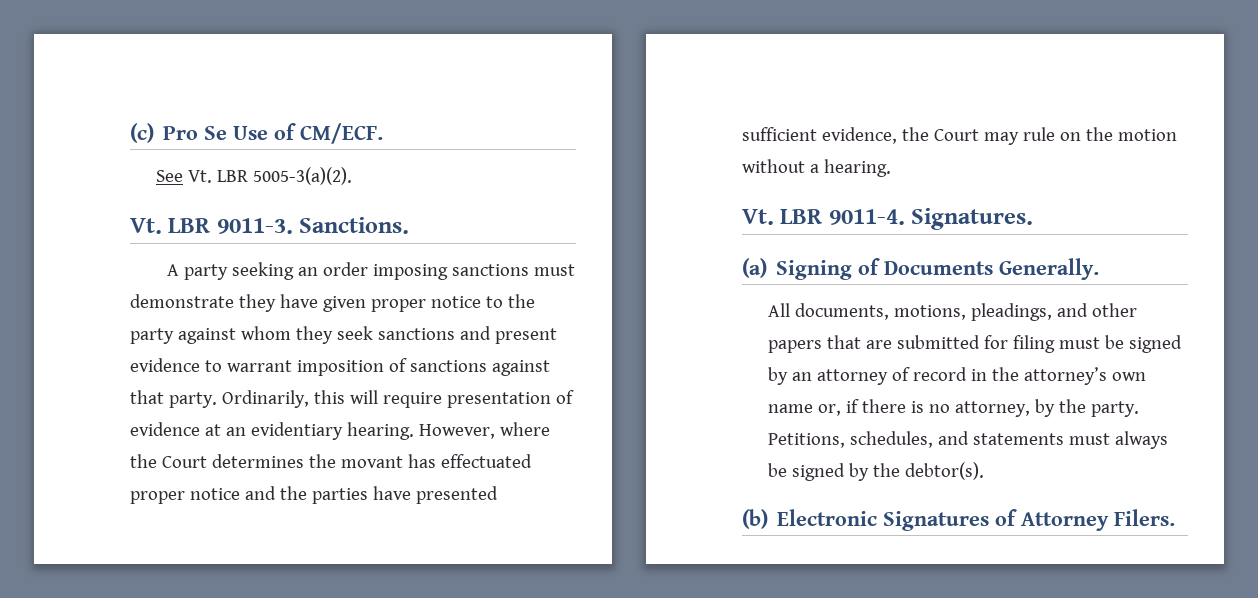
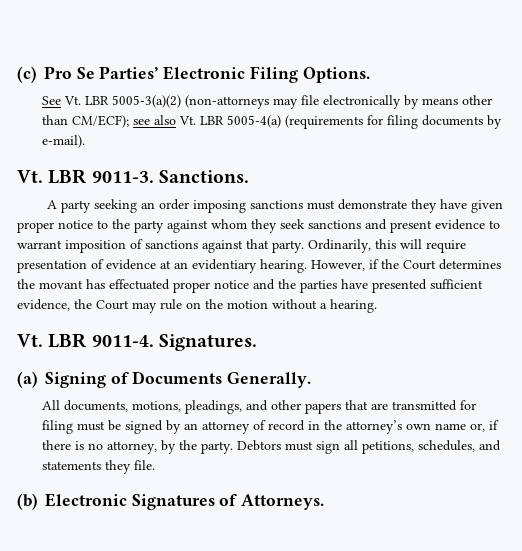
[233,123,384,144] Use of CM/ECF. -> [99,66,370,83] Parties’ Electronic Filing Options.
[252,167,352,185] 5005-3(a)(2). -> [111,95,492,109] [41,115,502,129] [41,135,85,148] 5005-3(a)(2) (non-attorneys may file electronically by means other than CM/ECF); see also Vt. LBR 5005-4(a) (requirements for filing documents by e-mail).
[499,422,550,436] where -> [369,259,379,269] if
[896,335,980,349] submitted -> [391,400,457,411] transmitted
[767,431,1168,449] [767,462,984,481] Petitions, schedules, and statements must always be signed by the debtor(s). -> [236,440,501,454] [41,460,155,474] Debtors must sign all petitions, schedules, and statements they file.
[1021,509,1176,531] Attorney Filers. -> [241,494,325,510] Attorneys.

